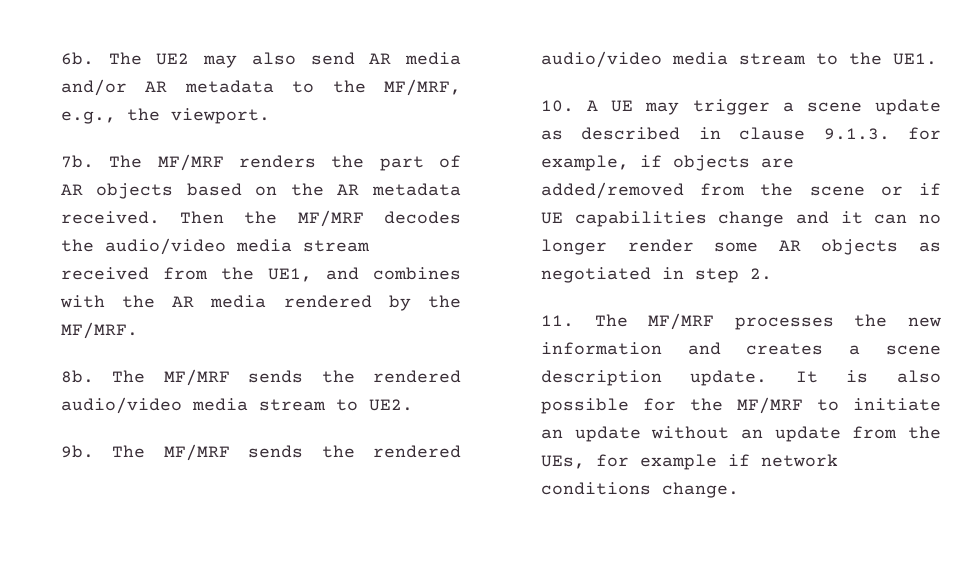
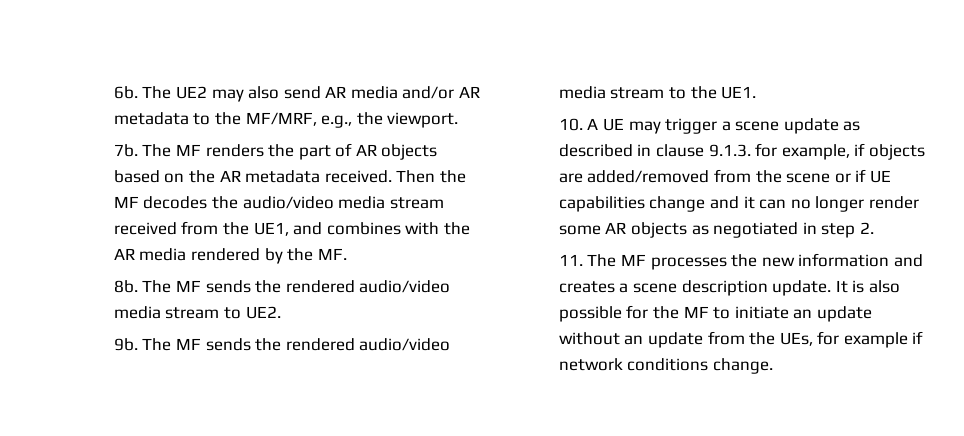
[157,154,224,171] MF/MRF -> [175,144,201,156] MF
[297,210,364,227] MF/MRF -> [113,196,139,208] MF
[60,322,138,339] MF/MRF. -> [317,248,347,260] MF.
[163,369,230,386] MF/MRF -> [175,280,201,292] MF
[163,444,230,461] MF/MRF -> [175,338,201,350] MF
[648,313,715,330] MF/MRF -> [620,254,646,266] MF
[736,397,803,414] MF/MRF -> [683,306,709,318] MF

